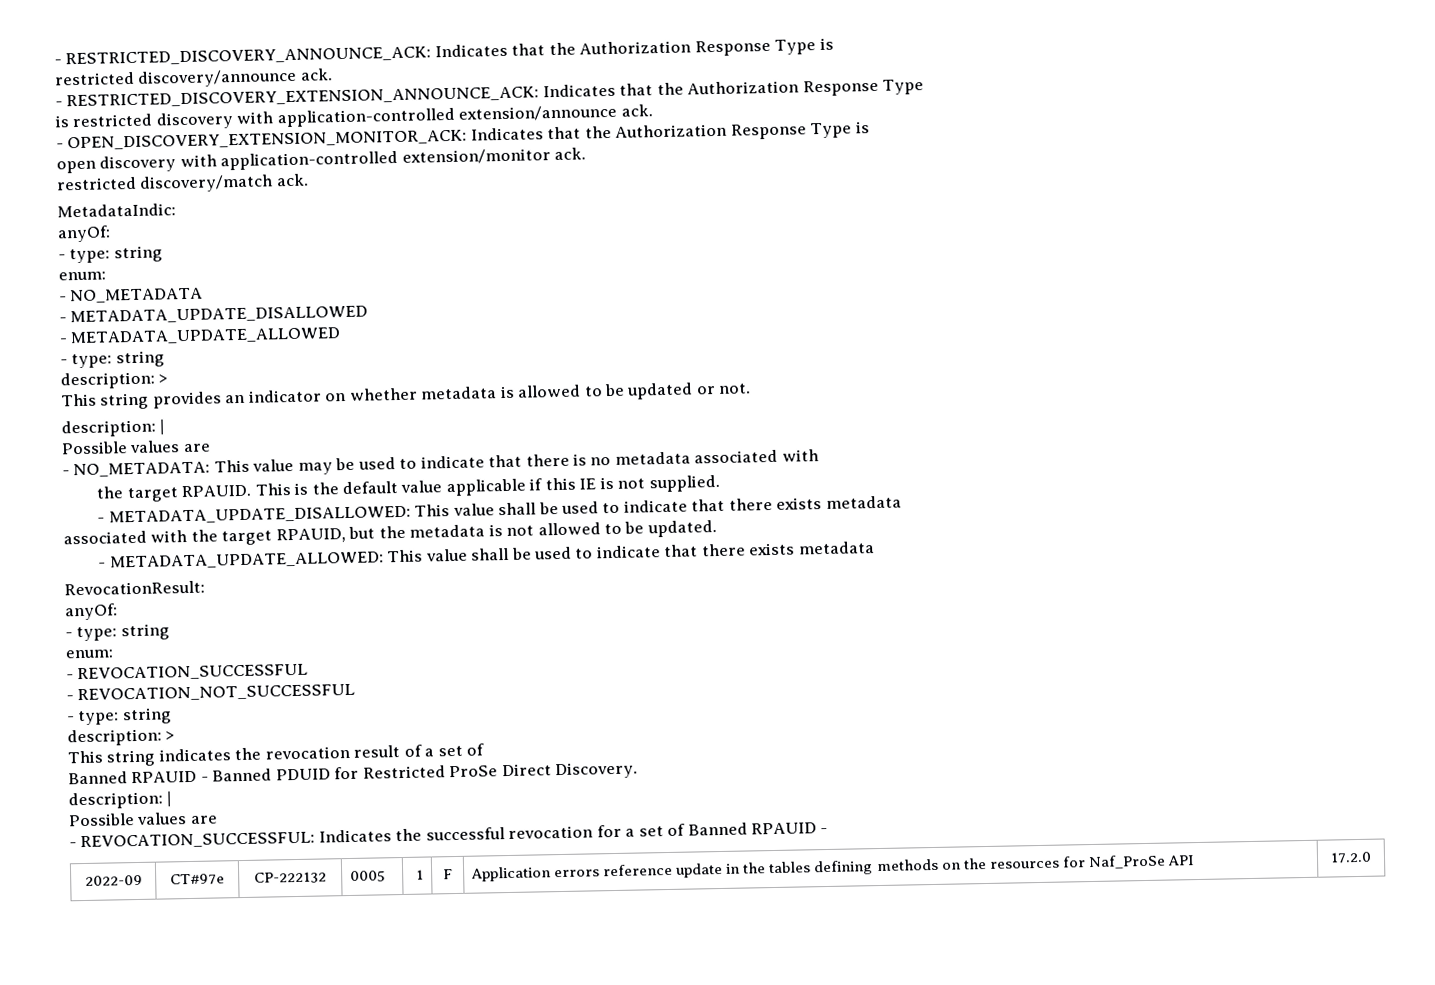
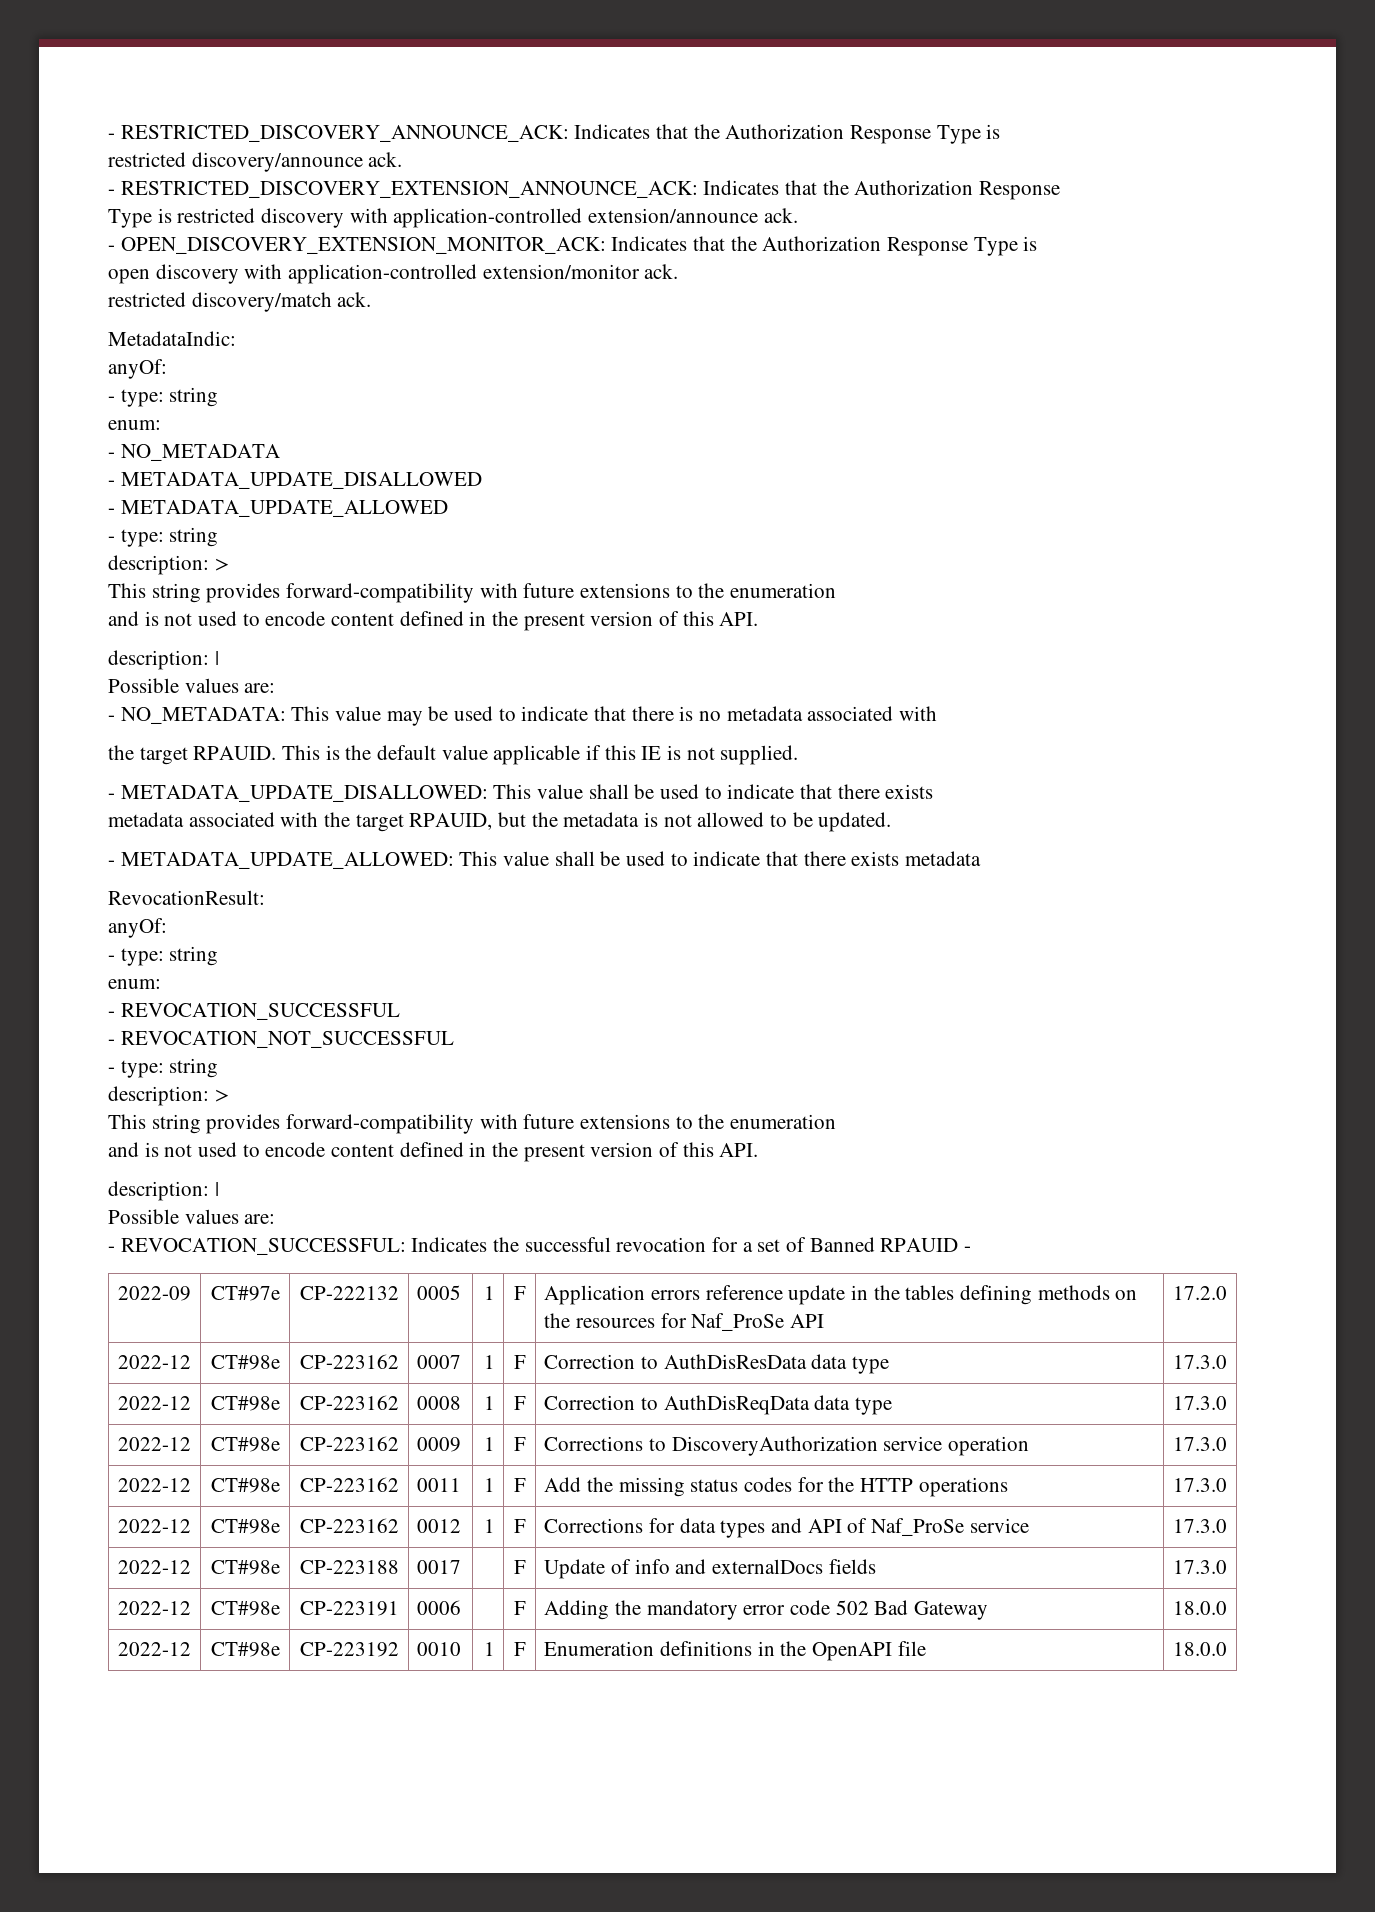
[882,79,925,95] Type // -> [108,209,152,228] // Type
[225,382,752,404] [61,419,166,438] [61,440,211,455] an indicator on whether metadata is allowed to be updated or not. // description: | // Possible values are -> [286,583,837,603] [108,611,759,631] [108,650,219,670] [108,678,276,693] forward-compatibility with future extensions to the enumeration // and is not used to encode content defined in the present version of this API. // description: | // Possible values are:
[825,495,902,509] metadata // -> [108,812,184,827] // metadata
[158,743,485,762] [68,761,639,785] [68,791,173,810] [68,812,218,827] indicates the revocation result of a set of // Banned RPAUID - Banned PDUID for Restricted ProSe Direct Discovery. // description: | // Possible values are -> [206,1114,837,1134] [108,1142,759,1162] [108,1181,219,1201] [108,1209,276,1224] provides forward-compatibility with future extensions to the enumeration // and is not used to encode content defined in the present version of this API. // description: | // Possible values are:
(1372, 857) none -> [118,1355,191,1369] [210,1355,280,1370] [299,1354,399,1369] [417,1355,462,1369] [483,1355,495,1369] [513,1355,526,1369] [544,1354,890,1374] [1173,1355,1227,1369] [118,1396,191,1410] [210,1396,280,1411] [299,1395,399,1410] [417,1396,462,1410] [483,1396,495,1410] [513,1396,526,1410] [544,1395,893,1415] [1173,1396,1227,1410] [118,1437,191,1451] [210,1437,280,1452] [299,1436,399,1451] [417,1437,462,1452] [483,1437,495,1451] [513,1437,526,1451] [544,1436,1030,1456] [1173,1437,1227,1451] [118,1478,191,1492] [210,1478,280,1493] [299,1477,399,1492] [417,1478,462,1492] [483,1478,495,1492] [513,1478,526,1492] [544,1477,1008,1497] [1173,1478,1227,1492] [118,1519,191,1533] [210,1519,280,1534] [299,1518,399,1533] [417,1519,462,1533] [483,1519,495,1533] [513,1519,526,1533] [544,1518,1029,1538] [1173,1519,1227,1533] [118,1560,191,1574] [210,1560,280,1575] [299,1560,399,1574] [417,1560,462,1574] [513,1560,526,1574] [544,1559,876,1579] [1173,1560,1227,1574] [118,1601,191,1615] [210,1601,280,1616] [299,1601,399,1616] [417,1600,462,1615] [513,1601,526,1615] [544,1600,989,1620] [1173,1601,1227,1615] [118,1642,191,1656] [210,1642,280,1657] [299,1642,399,1657] [417,1642,462,1656] [483,1642,495,1656] [513,1642,526,1656] [544,1641,926,1661] [1173,1642,1227,1656] // 2022-12 | CT#98e | CP-223162 | 0007 | 1 | F | Correction to AuthDisResData data type | 17.3.0 // 2022-12 | CT#98e | CP-223162 | 0008 | 1 | F | Correction to AuthDisReqData data type | 17.3.0 // 2022-12 | CT#98e | CP-223162 | 0009 | 1 | F | Corrections to DiscoveryAuthorization service operation | 17.3.0 // 2022-12 | CT#98e | CP-223162 | 0011 | 1 | F | Add the missing status codes for the HTTP operations | 17.3.0 // 2022-12 | CT#98e | CP-223162 | 0012 | 1 | F | Corrections for data types and API of Naf_ProSe service | 17.3.0 // 2022-12 | CT#98e | CP-223188 | 0017 | | F | Update of info and externalDocs fields | 17.3.0 // 2022-12 | CT#98e | CP-223191 | 0006 | | F | Adding the mandatory error code 502 Bad Gateway | 18.0.0 // 2022-12 | CT#98e | CP-223192 | 0010 | 1 | F | Enumeration definitions in the OpenAPI file | 18.0.0

